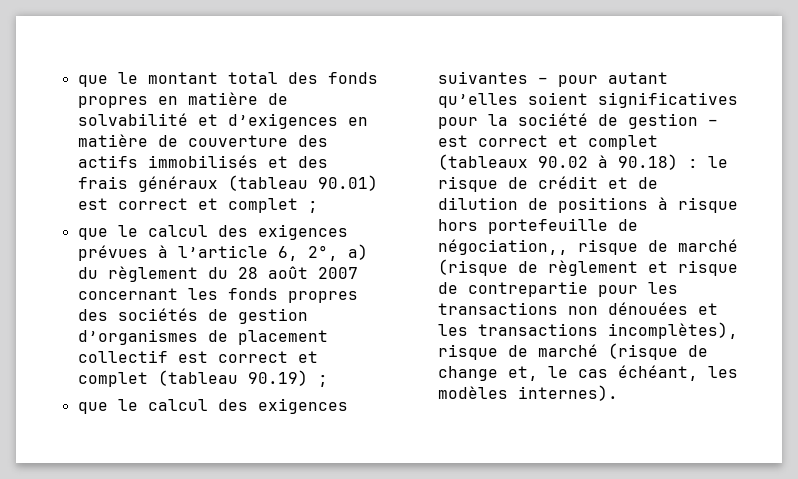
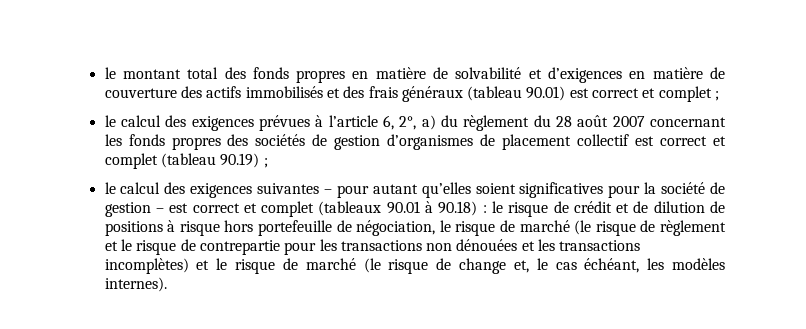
[77,75,108,87] que -> (104, 73) none
[77,228,108,240] que -> (720, 96) none
[77,402,108,414] que -> (268, 163) none
[537,156,588,168] 90.02 -> [386,201,420,214] 90.01
[437,239,738,255] [437,259,508,276] négociation,, risque de marché (risque -> [356,220,636,236] négociation, le risque de marché (le risque
(668, 267) none -> [120,239,132,251] le
[607,322,738,339] [437,343,678,360] incomplètes), risque de marché (risque -> [104,258,429,274] incomplètes) et le risque de marché (le risque

